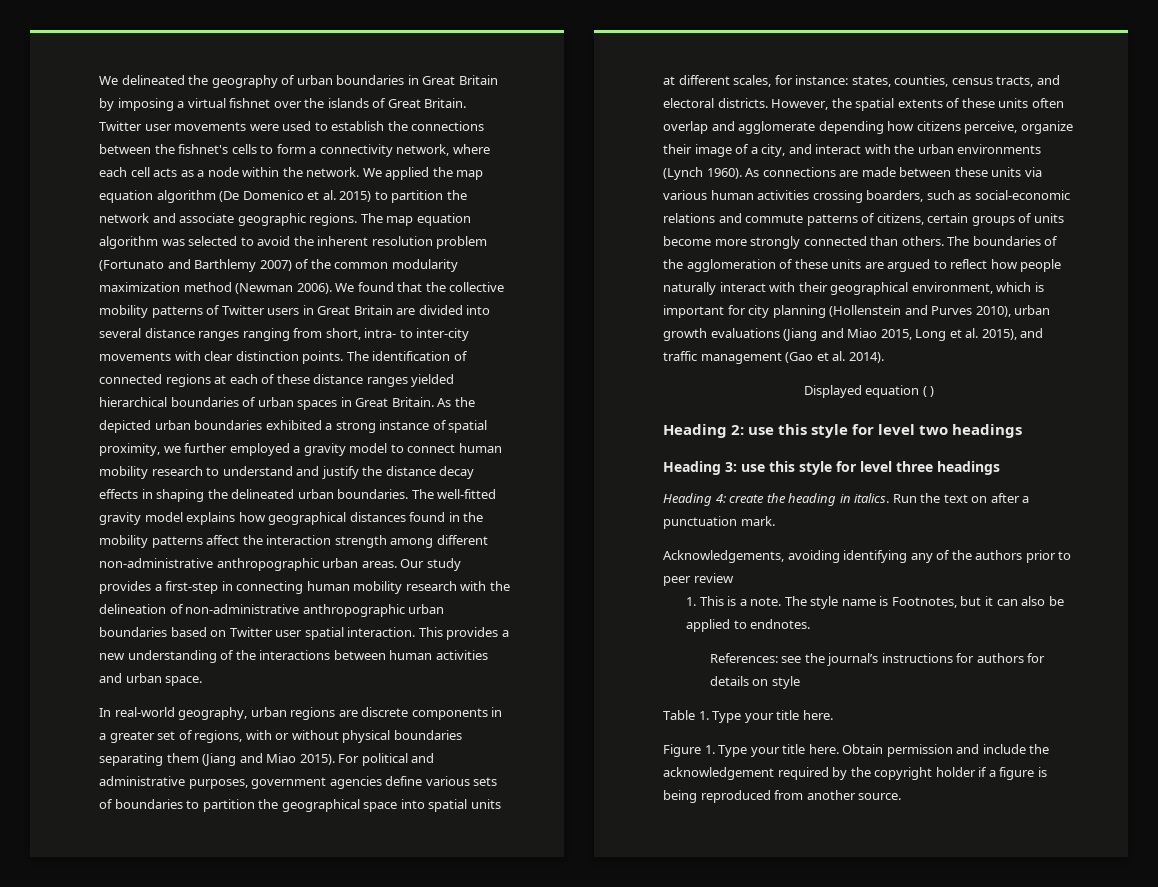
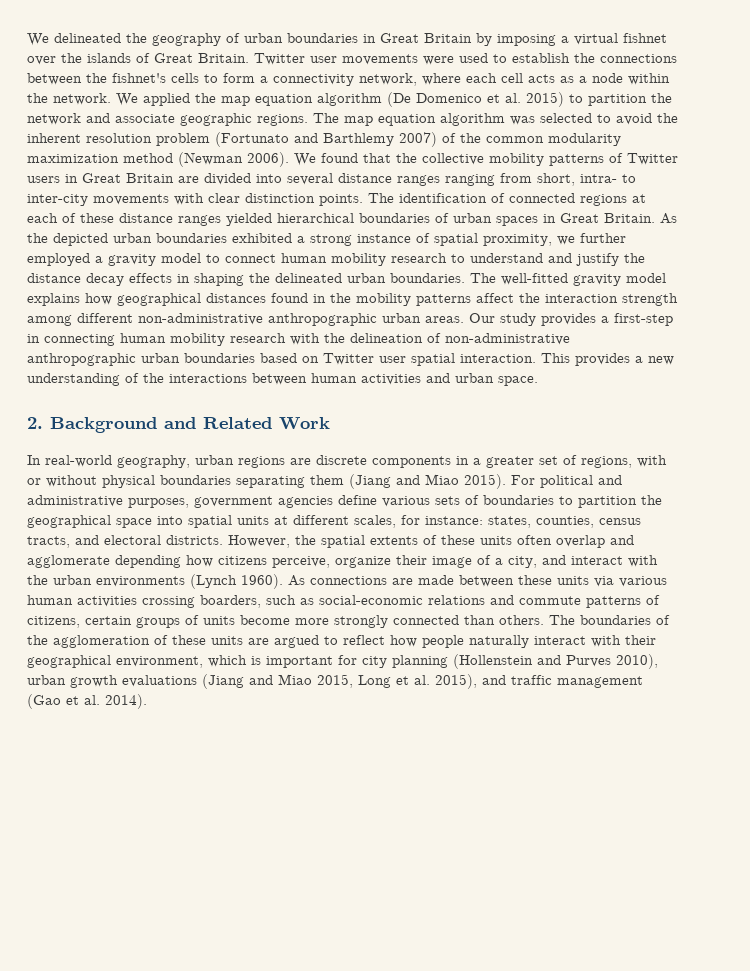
(203, 681) none -> [27,417,330,433] // 2. Background and Related Work
[803,385,935,398] [663,424,1023,438] [663,461,1000,475] [663,493,1030,506] [663,516,775,529] [663,550,1072,563] [663,573,734,586] [686,596,1064,609] [686,619,811,632] [709,653,1046,666] [709,676,800,689] [663,710,833,723] [663,744,1050,757] [663,767,1047,780] [663,790,902,803] // Displayed equation ( ) // Heading 2: use this style for level two headings // Heading 3: use this style for level three headings // Heading 4: create the heading in italics. Run the text on after a punctuation mark. // Acknowledgements, avoiding identifying any of the authors prior to peer review // 1. This is a note. The style name is Footnotes, but it can also be applied to endnotes. // References: see the journal’s instructions for authors for details on style // Table 1. Type your title here. // Figure 1. Type your title here. Obtain permission and include the acknowledgement required by the copyright holder if a figure is being reproduced from another source. -> (147, 701) none

